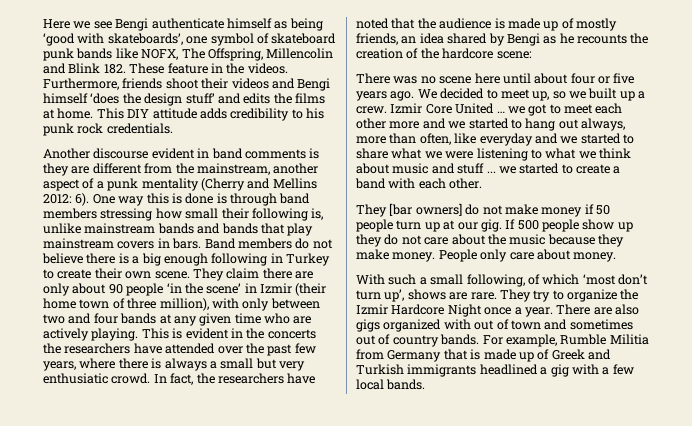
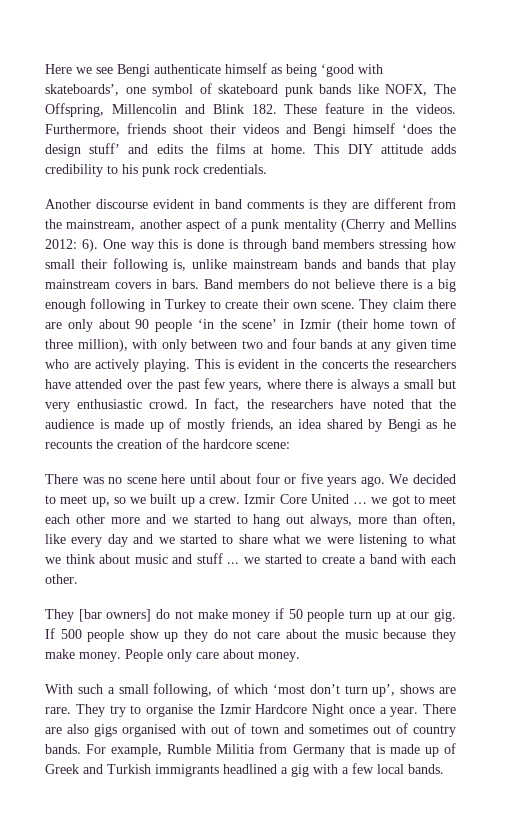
[43,373,108,384] enthusiatic -> [77,399,143,409] enthusiastic
[479,133,533,146] everyday -> [71,534,128,547] every day
[567,289,617,302] organize -> [146,704,193,717] organise
[383,319,442,332] organized -> [122,724,176,737] organised

